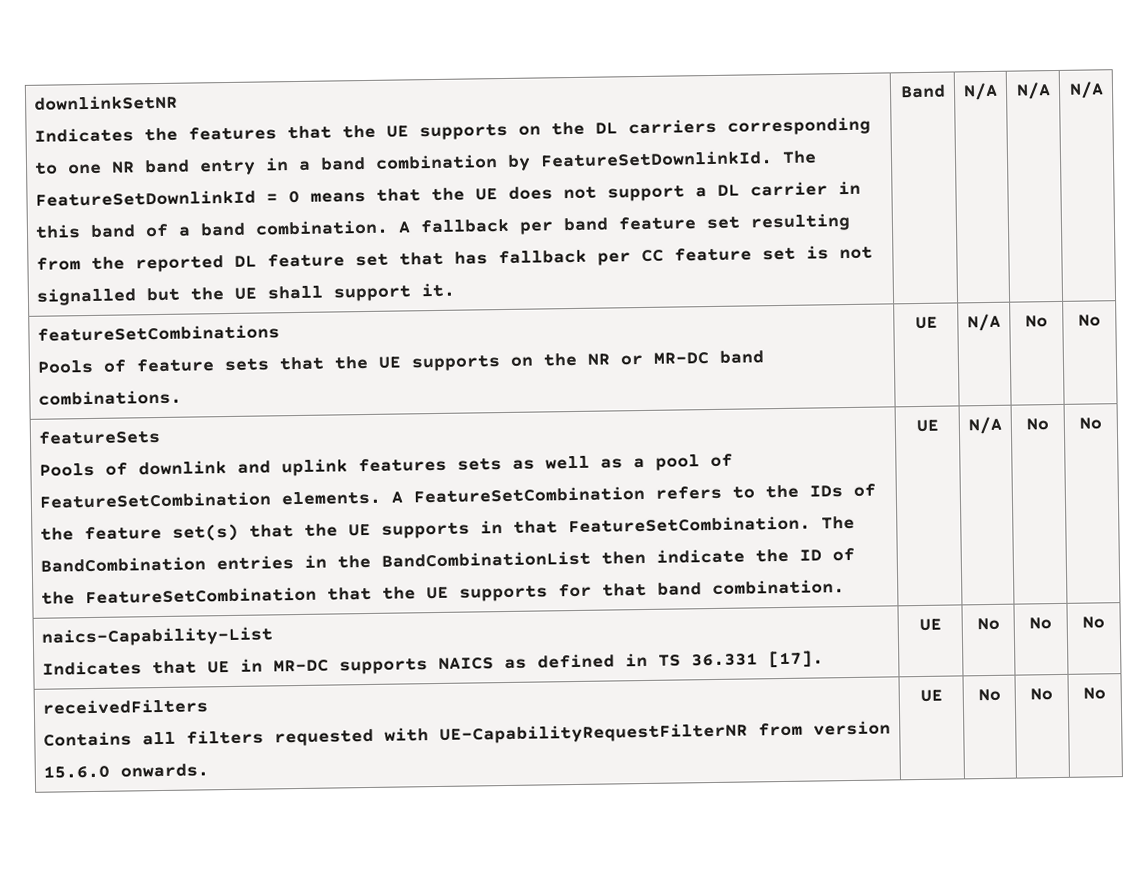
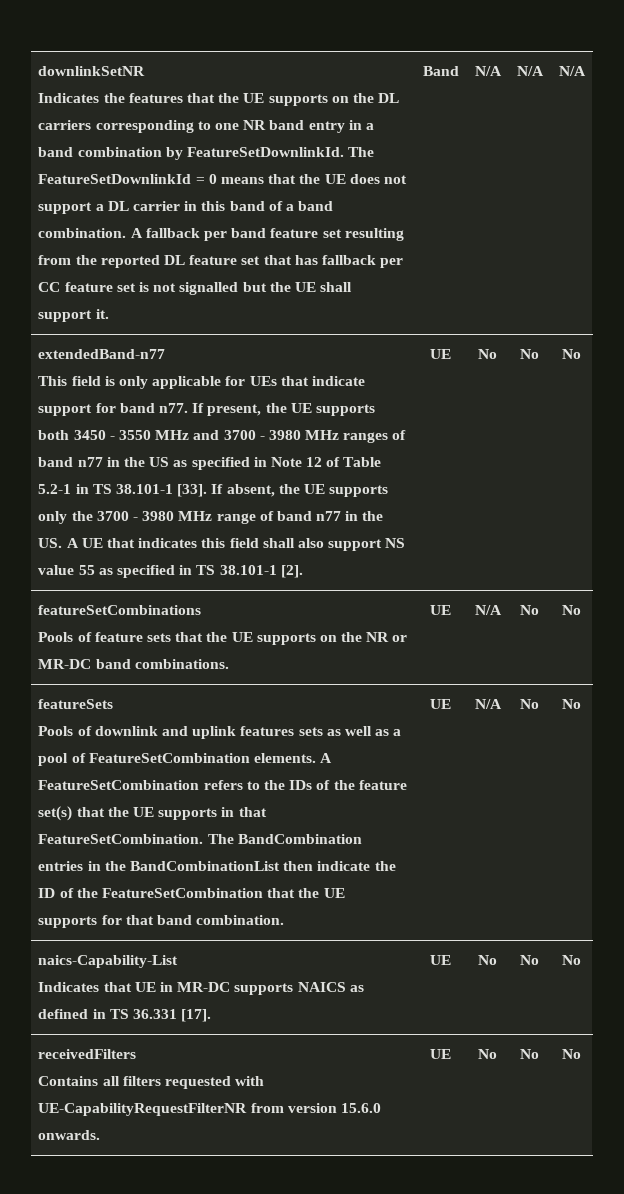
(1104, 90) none -> [38,349,166,359] [38,376,365,389] [38,403,375,416] [38,430,407,443] [38,457,382,470] [38,484,389,497] [38,511,384,524] [38,538,406,551] [38,565,303,578] [430,349,451,359] [478,349,497,359] [520,349,539,359] [562,349,581,359] // extendedBand-n77 // This field is only applicable for UEs that indicate support for band n77. If present, the UE supports both 3450 - 3550 MHz and 3700 - 3980 MHz ranges of band n77 in the US as specified in Note 12 of Table 5.2-1 in TS 38.101-1 [33]. If absent, the UE supports only the 3700 - 3980 MHz range of band n77 in the US. A UE that indicates this field shall also support NS value 55 as specified in TS 38.101-1 [2]. | UE | No | No | No

